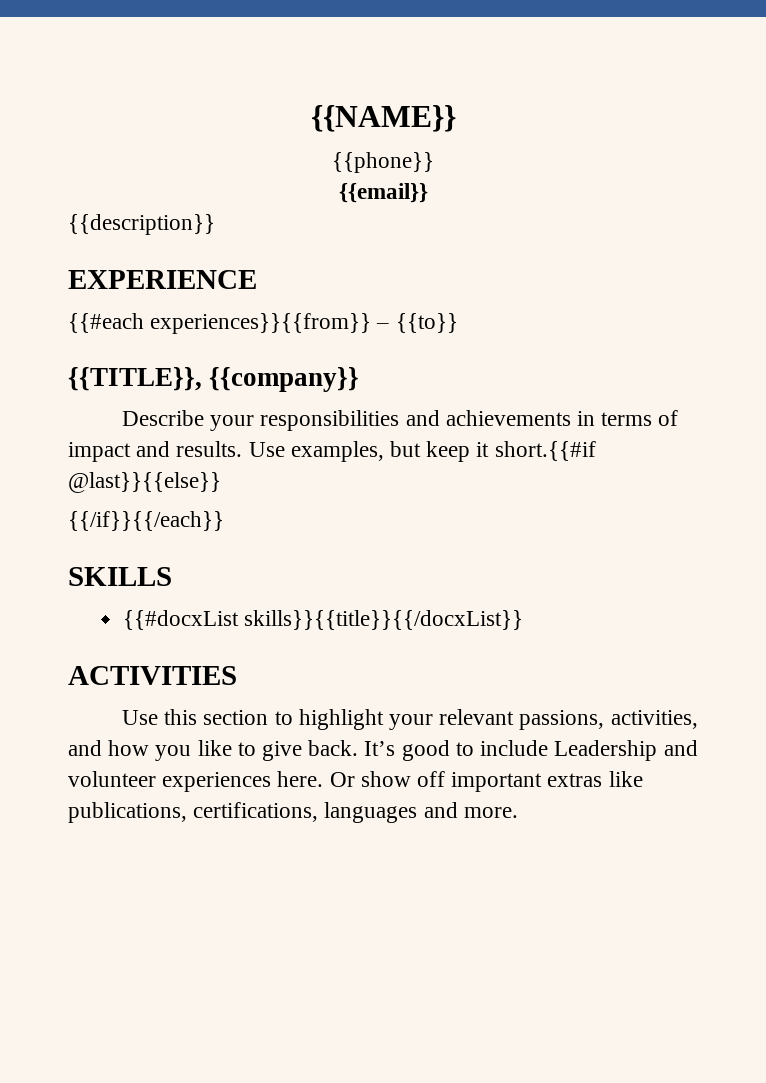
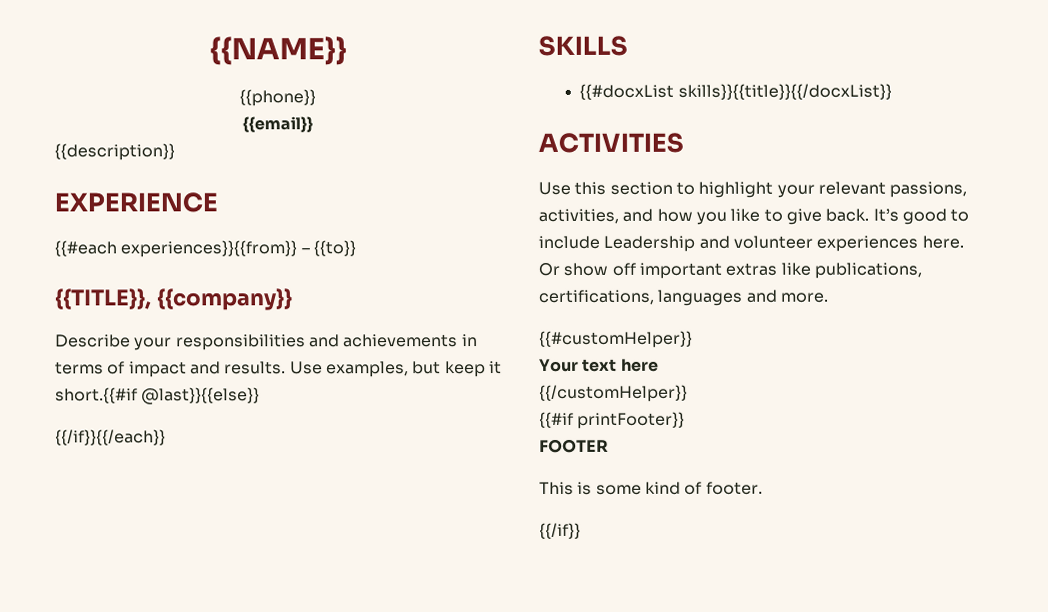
(518, 812) none -> [539,330,693,348] [539,358,659,372] [539,384,688,402] [539,411,686,429] [539,438,609,453] [539,481,763,495] [539,522,581,539] // {{#customHelper}} // Your text here // {{/customHelper}} // {{#if printFooter}} // FOOTER // This is some kind of footer. // {{/if}}

